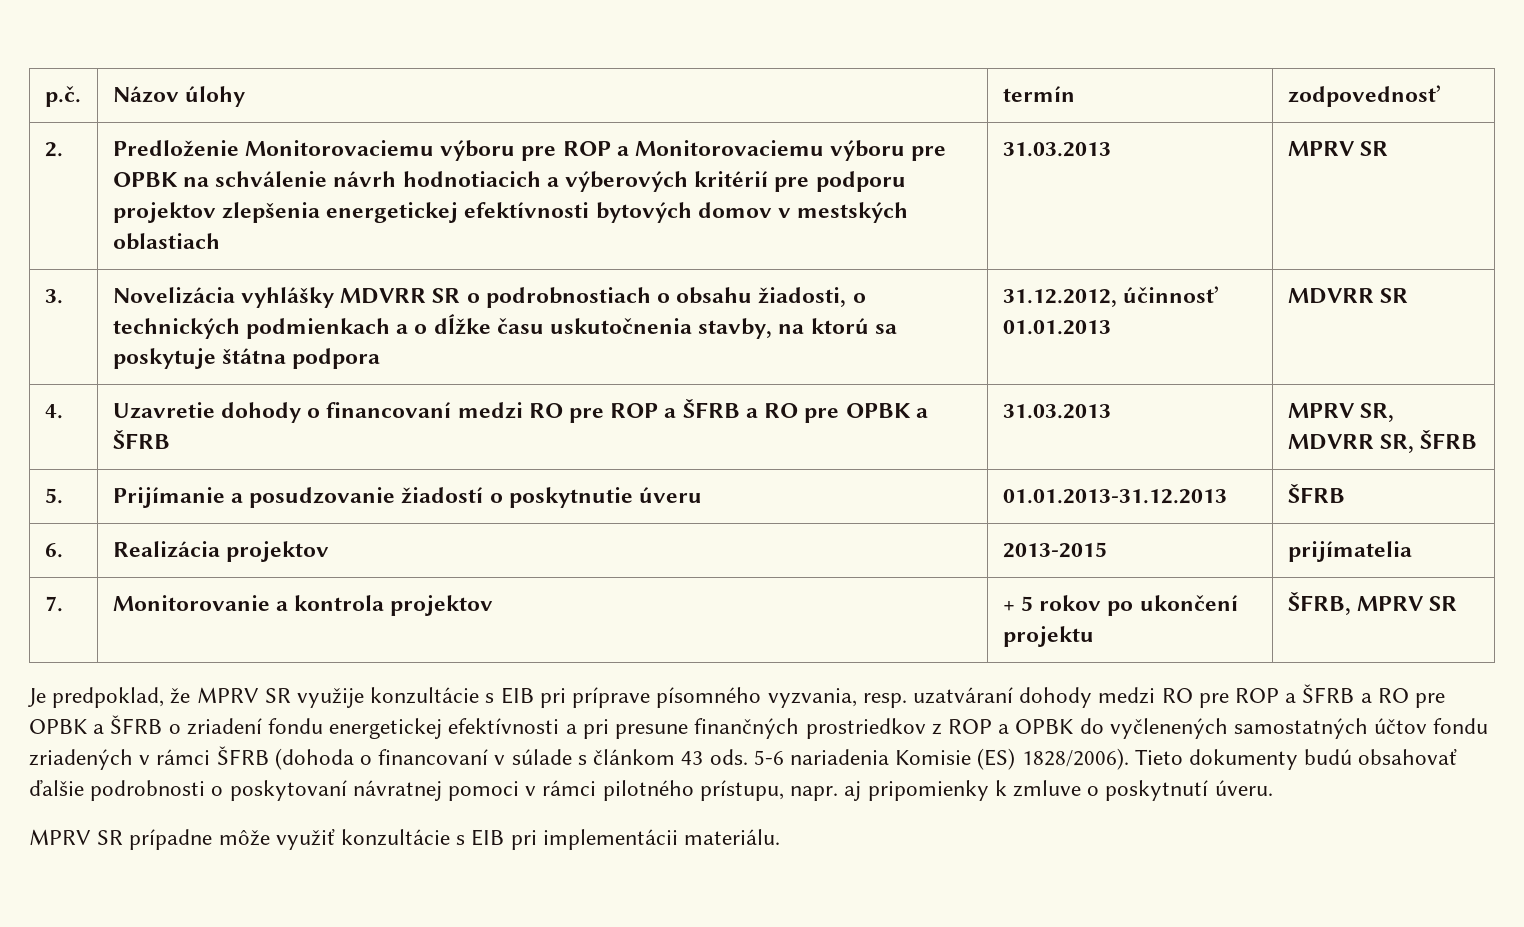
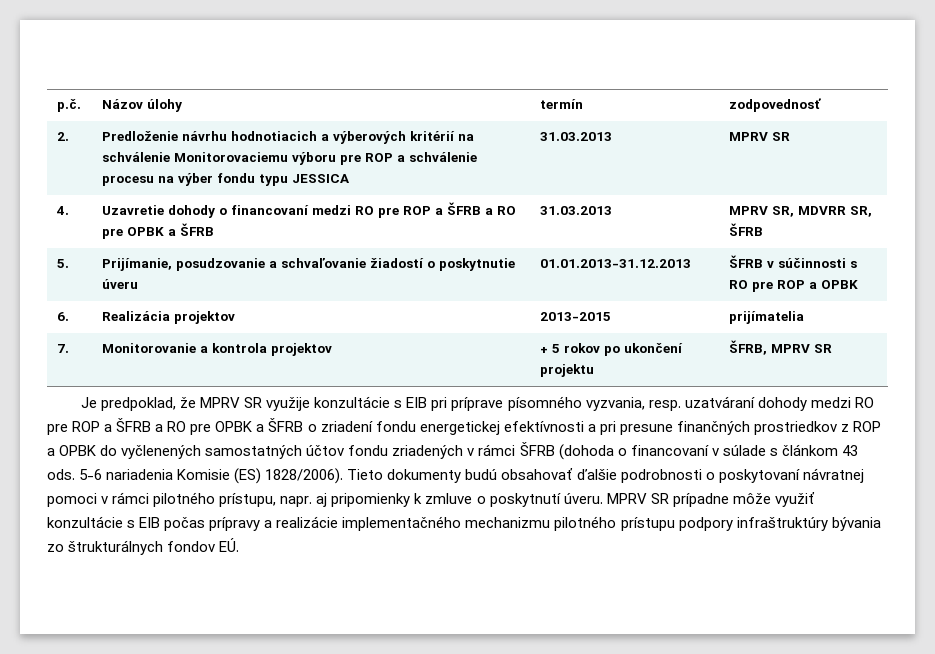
(239, 148) none -> [182,131,475,144] [102,152,171,162] návrhu hodnotiacich a výberových kritérií na schválenie
[635,140,947,161] [112,171,906,192] [112,202,909,223] [112,233,220,250] [1002,142,1111,157] [1287,141,1388,156] [44,289,63,304] [112,287,866,308] [112,313,897,339] [112,348,381,369] [1002,286,1218,307] [1002,320,1111,335] [1287,288,1374,304] Monitorovaciemu výboru pre OPBK na schválenie návrh hodnotiacich a výberových kritérií pre podporu projektov zlepšenia energetickej efektívnosti bytových domov v mestských oblastiach | 31.03.2013 | MPRV SR // 3. | Novelizácia vyhlášky MDVRR SR o podrobnostiach o obsahu žiadosti, o technických podmienkach a o dĺžke času uskutočnenia stavby, na ktorú sa poskytuje štátna podpora | 31.12.2012, účinnosť 01.01.2013 | MDVRR -> [409,152,478,162] [102,173,351,186] [540,132,613,141] [729,132,769,141] schválenie procesu na výber fondu typu JESSICA | 31.03.2013 | MPRV
[112,487,396,508] Prijímanie a posudzovanie -> [102,258,367,271] Prijímanie, posudzovanie a schvaľovanie
(1345, 493) none -> [767,257,858,268] [729,280,859,292] v súčinnosti s RO pre ROP a OPBK
(1273, 788) // -> (603, 498) none
[510,829,781,850] pri implementácii materiálu. -> [164,516,881,531] [47,538,240,555] počas prípravy a realizácie implementačného mechanizmu pilotného prístupu podpory infraštruktúry bývania zo štrukturálnych fondov EÚ.

